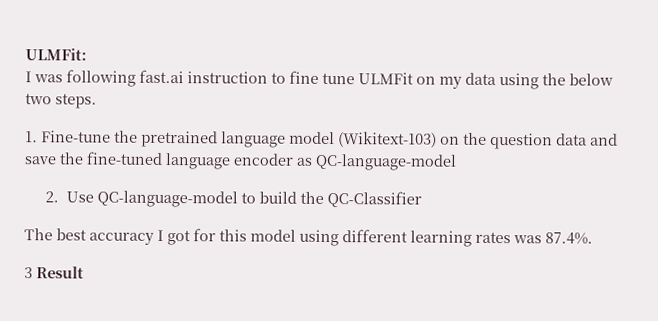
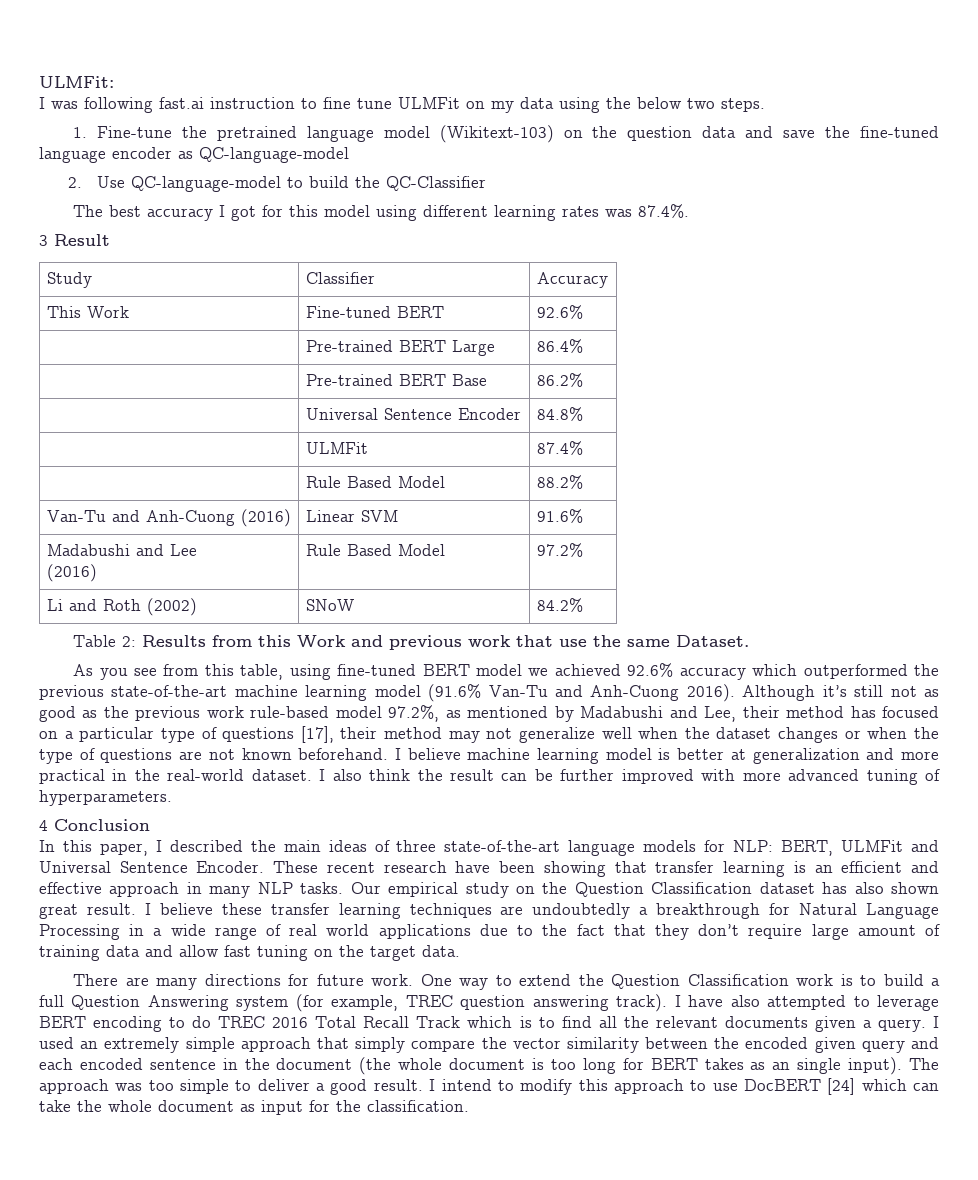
(84, 272) none -> [46,272,92,288] [305,272,375,284] [536,272,608,288] [46,306,129,318] [305,306,444,318] [536,305,583,319] [305,340,495,356] [536,339,583,353] [305,374,487,386] [536,373,583,387] [305,408,521,420] [536,407,583,421] [305,442,368,454] [536,441,583,455] [305,476,445,488] [536,475,583,489] [46,509,291,527] [305,510,398,522] [536,509,583,523] [46,544,197,556] [46,564,97,582] [305,544,445,556] [536,543,583,557] [46,598,197,616] [305,599,354,611] [536,598,583,612] [73,635,750,650] [73,663,939,680] [39,684,940,702] [39,705,940,722] [39,726,940,743] [39,748,940,764] [39,769,941,785] [39,790,172,806] [39,819,150,831] [39,840,940,856] [39,861,940,877] [39,882,939,898] [39,903,940,919] [39,924,941,940] [39,945,460,961] [73,974,941,990] [39,994,940,1012] [39,1016,939,1032] [39,1037,939,1053] [39,1057,940,1075] [39,1078,940,1095] [39,1100,469,1115] // Study | Classifier | Accuracy // This Work | Fine-tuned BERT | 92.6% // | Pre-trained BERT Large | 86.4% // | Pre-trained BERT Base | 86.2% // | Universal Sentence Encoder | 84.8% // | ULMFit | 87.4% // | Rule Based Model | 88.2% // Van-Tu and Anh-Cuong (2016) | Linear SVM | 91.6% // Madabushi and Lee // (2016) | Rule Based Model | 97.2% // Li and Roth (2002) | SNoW | 84.2% // Table 2: Results from this Work and previous work that use the same Dataset. // As you see from this table, using fine-tuned BERT model we achieved 92.6% accuracy which outperformed the previous state-of-the-art machine learning model (91.6% Van-Tu and Anh-Cuong 2016). Although it’s still not as good as the previous work rule-based model 97.2%, as mentioned by Madabushi and Lee, their method has focused on a particular type of questions [17], their method may not generalize well when the dataset changes or when the type of questions are not known beforehand. I believe machine learning model is better at generalization and more practical in the real-world dataset. I also think the result can be further improved with more advanced tuning of hyperparameters. // 4 Conclusion // In this paper, I described the main ideas of three state-of-the-art language models for NLP: BERT, ULMFit and Universal Sentence Encoder. These recent research have been showing that transfer learning is an efficient and effective approach in many NLP tasks. Our empirical study on the Question Classification dataset has also shown great result. I believe these transfer learning techniques are undoubtedly a breakthrough for Natural Language Processing in a wide range of real world applications due to the fact that they don’t require large amount of training data and allow fast tuning on the target data. // There are many directions for future work. One way to extend the Question Classification work is to build a full Question Answering system (for example, TREC question answering track). I have also attempted to leverage BERT encoding to do TREC 2016 Total Recall Track which is to find all the relevant documents given a query. I used an extremely simple approach that simply compare the vector similarity between the encoded given query and each encoded sentence in the document (the whole document is too long for BERT takes as an single input). The approach was too simple to deliver a good result. I intend to modify this approach to use DocBERT [24] which can take the whole document as input for the classification.

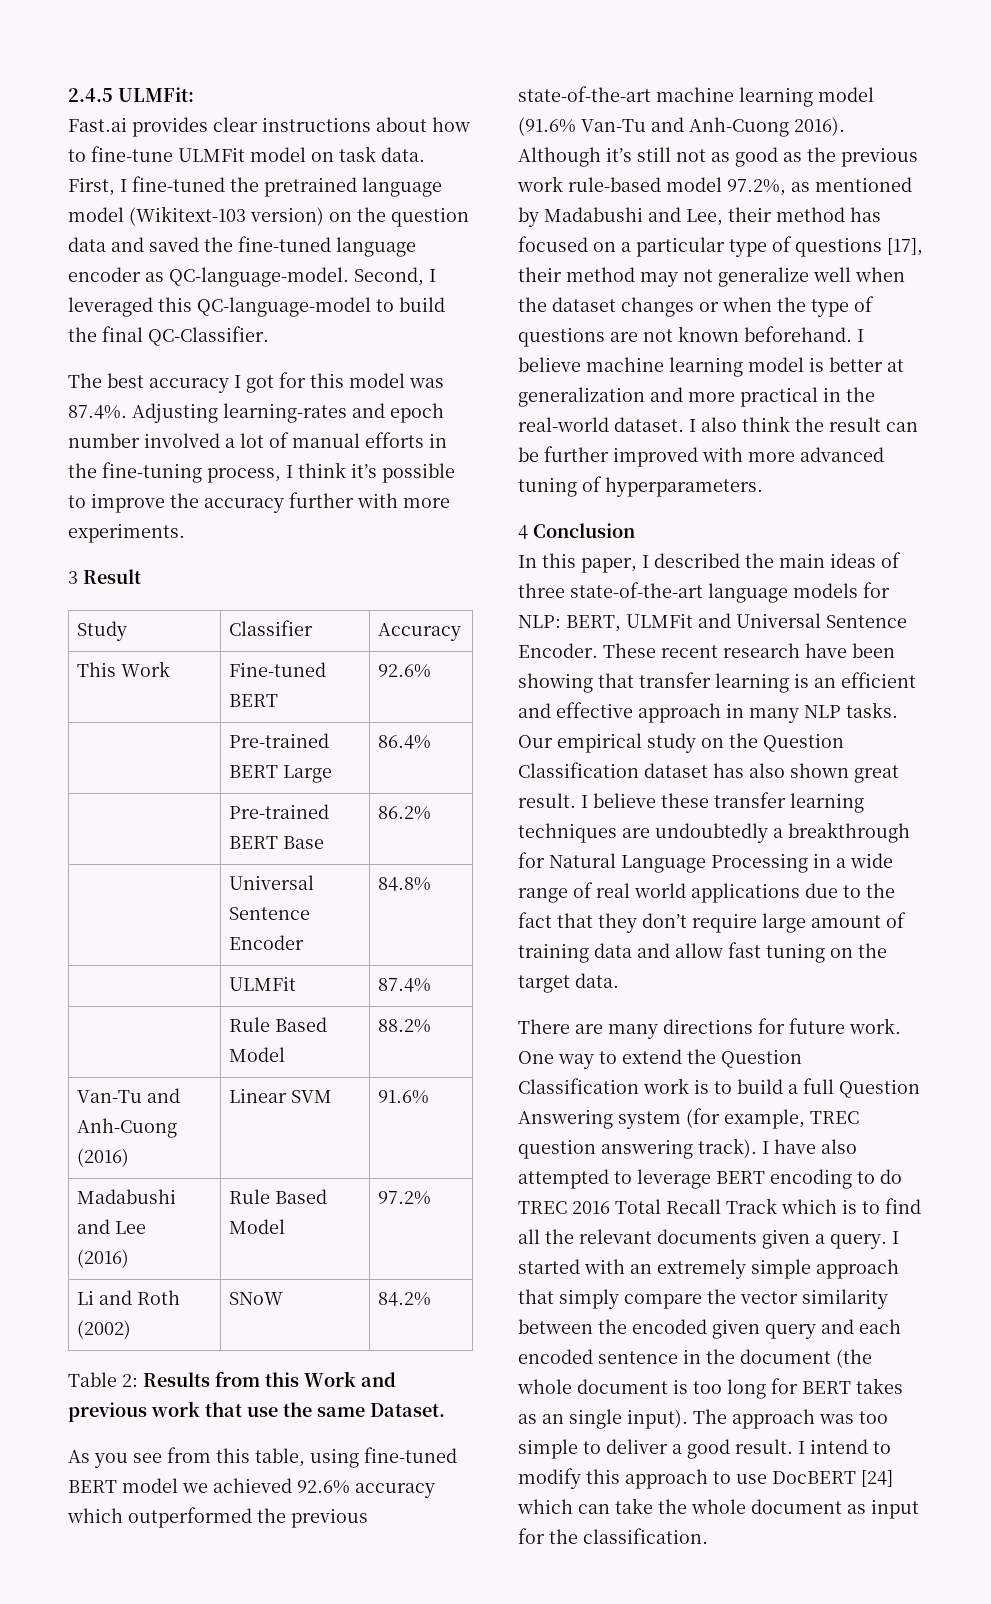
(39, 82) none -> [68,88,113,102] 2.4.5
[39,97,765,113] [73,126,173,138] I was following fast.ai instruction to fine tune ULMFit on my data using the below two steps. // 1. Fine-tune -> [68,117,470,137] [68,146,425,162] [68,176,225,196] Fast.ai provides clear instructions about how to fine-tune ULMFit model on task data. First, I fine-tuned
[439,125,554,143] (Wikitext-103) -> [129,206,324,226] (Wikitext-103 version)
[783,130,816,138] save -> [149,237,199,252] saved
[199,147,349,163] [67,176,125,188] QC-language-model // 2. Use -> [169,267,436,287] [68,297,192,317] QC-language-model. Second, I leveraged this
[385,176,486,191] QC-Classifier -> [102,326,269,346] final QC-Classifier.
[376,204,690,221] using different learning rates was 87.4%. -> [409,378,444,388] [68,403,444,423] [68,432,447,448] [68,462,455,483] [68,492,450,513] [68,523,185,543] was 87.4%. Adjusting learning-rates and epoch number involved a lot of manual efforts in the fine-tuning process, I think it’s possible to improve the accuracy further with more experiments.
[39,1037,74,1049] used -> [518,1259,625,1274] started with

